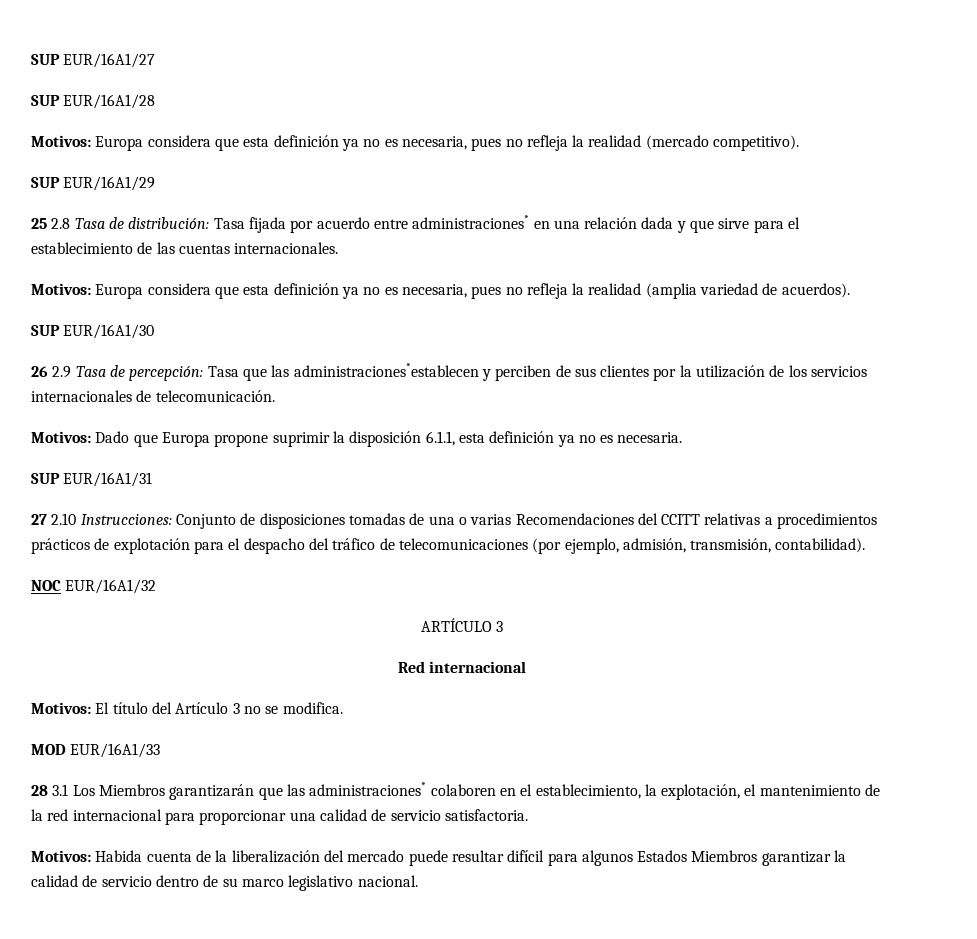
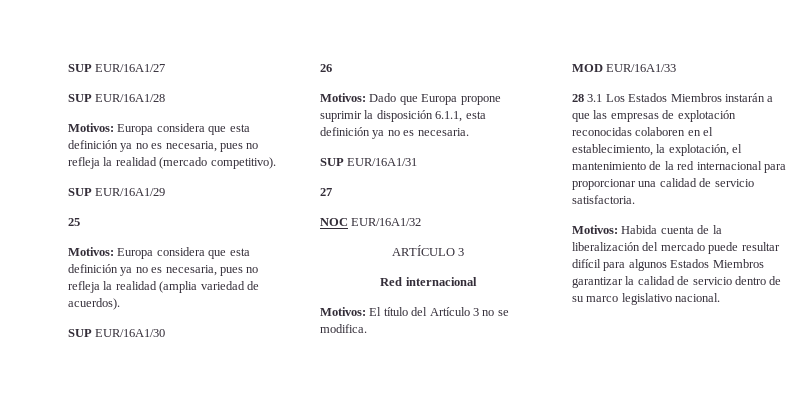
[51,215,801,233] [31,242,339,254] 2.8 Tasa de distribución: Tasa fijada por acuerdo entre administraciones* en una relación dada y que sirve para el establecimiento de las cuentas internacionales. -> (80, 222) none
[52,363,868,381] [31,390,275,402] 2.9 Tasa de percepción: Tasa que las administraciones*establecen y perciben de sus clientes por la utilización de los servicios internacionales de telecomunicación. -> (332, 68) none
[51,513,878,529] [31,538,866,554] 2.10 Instrucciones: Conjunto de disposiciones tomadas de una o varias Recomendaciones del CCITT relativas a procedimientos prácticos de explotación para el despacho del tráfico de telecomunicaciones (por ejemplo, admisión, transmisión, contabilidad). -> (332, 192) none
[98,782,427,800] Miembros garantizarán que las administraciones* -> [628,93,774,102] [572,110,736,122] [572,127,632,136] Estados Miembros instarán a que las empresas de explotación reconocidas

